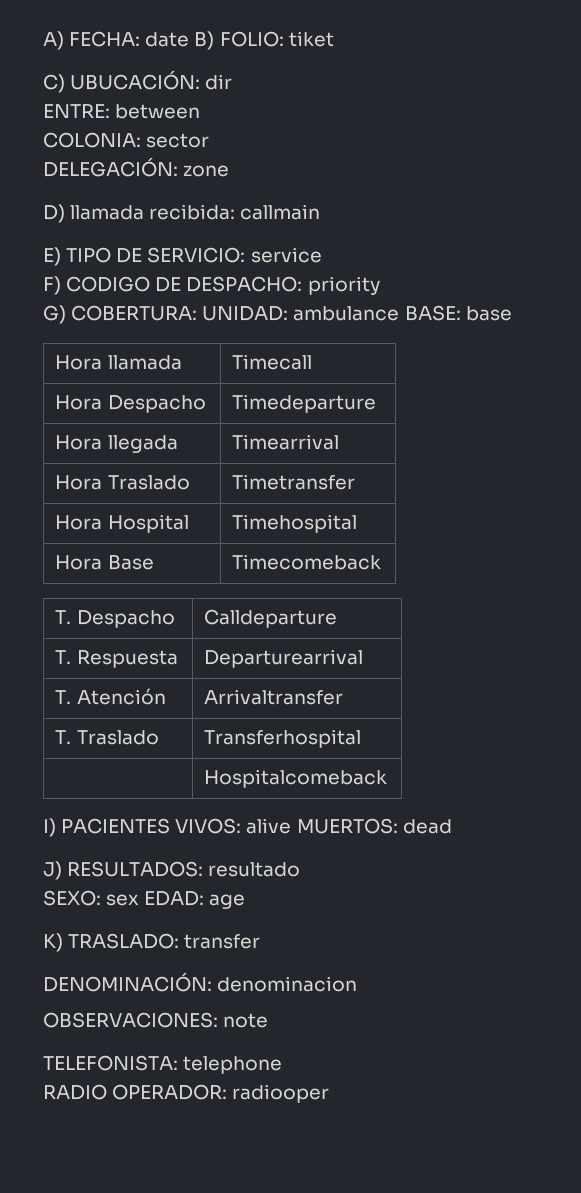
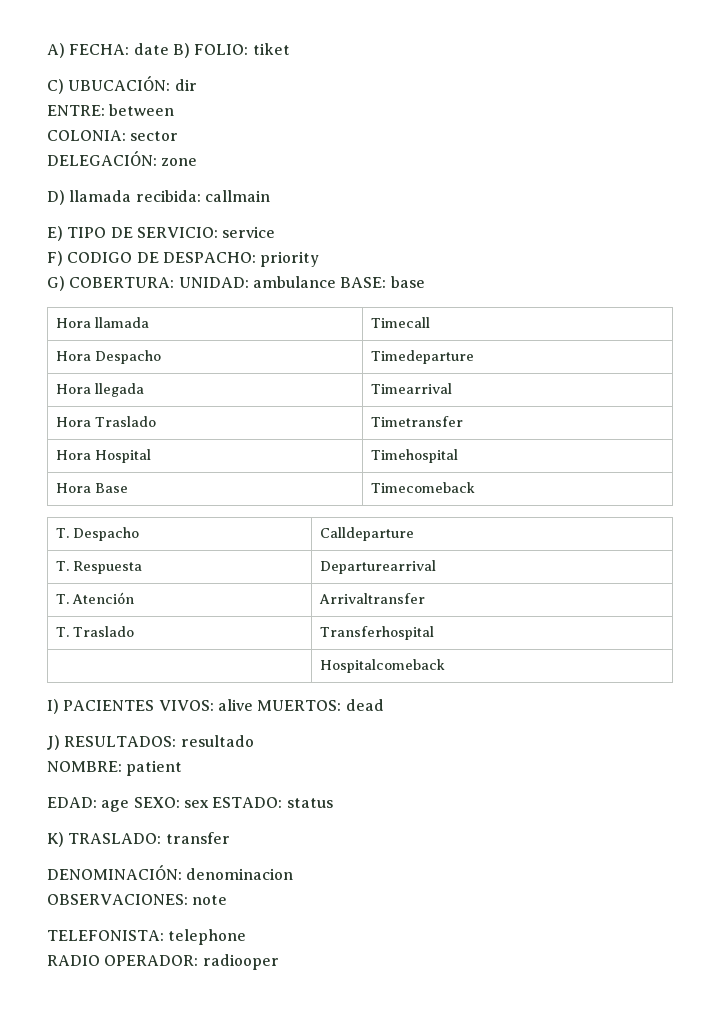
[43,890,246,909] SEXO: sex EDAD: age -> [47,760,183,776] [47,797,333,812] NOMBRE: patient // EDAD: age SEXO: sex ESTADO: status

